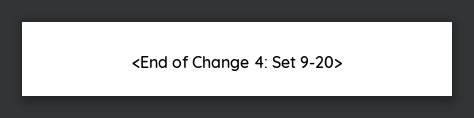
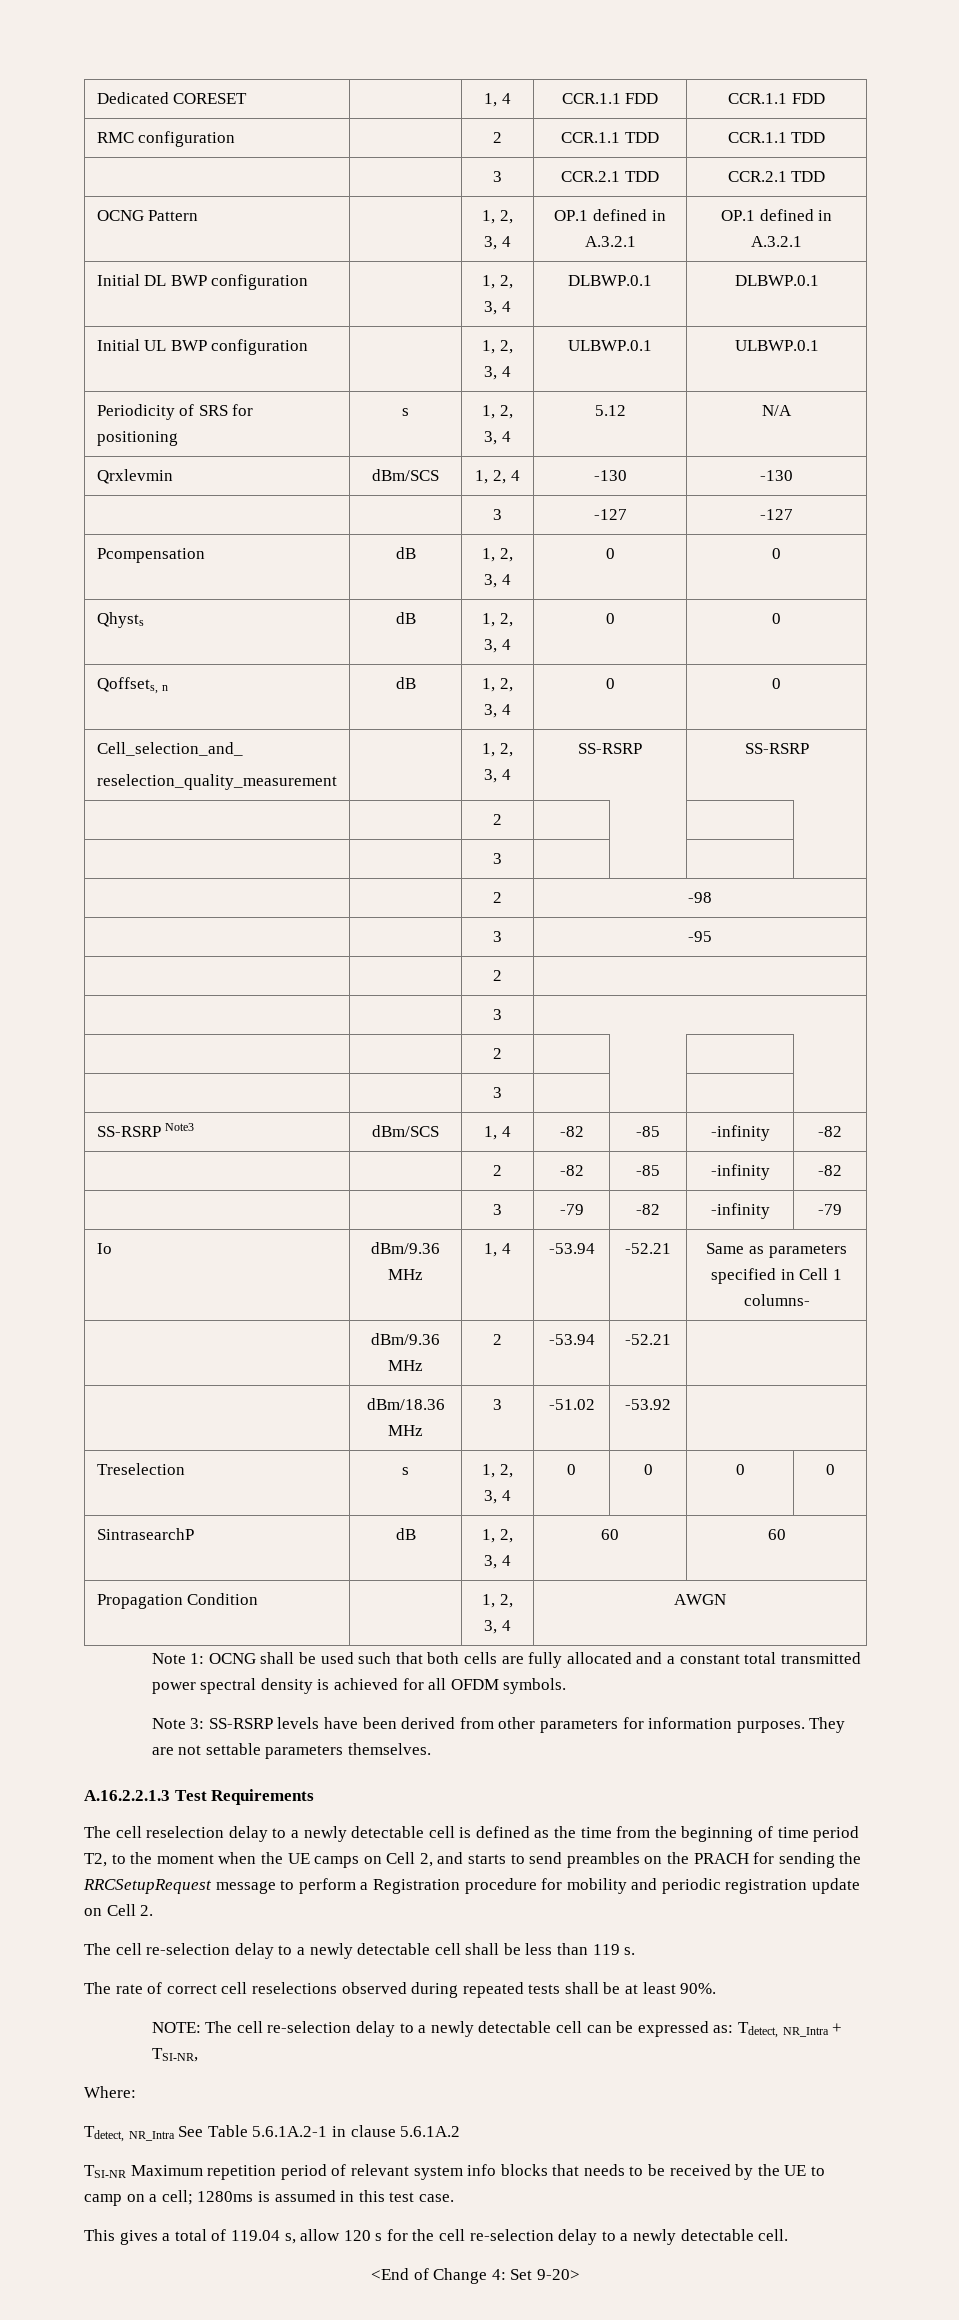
(131, 62) none -> [96,92,248,104] [484,93,511,107] [561,93,659,104] [728,93,825,104] [96,131,236,147] [493,132,502,143] [561,132,659,143] [727,132,826,143] [493,171,502,182] [561,171,659,182] [727,171,826,182] [96,210,199,221] [482,210,513,224] [484,236,511,250] [554,209,666,221] [584,236,636,247] [720,209,833,221] [751,236,802,247] [96,274,309,290] [482,275,513,289] [484,301,511,315] [568,275,652,286] [734,275,819,286] [96,339,309,355] [482,340,513,354] [484,366,511,380] [568,340,652,351] [734,340,819,351] [96,404,254,420] [96,431,178,446] [402,408,409,416] [482,405,513,419] [484,431,511,445] [594,405,626,416] [762,405,792,416] [96,469,173,484] [372,469,439,481] [475,470,520,484] [593,470,627,481] [760,470,793,481] [493,509,502,520] [593,509,627,520] [760,509,793,520] [96,548,205,563] [395,547,416,559] [482,548,513,562] [484,574,511,588] [605,548,615,559] [772,548,781,559] [96,612,144,628] [395,612,416,624] [482,613,513,627] [484,639,511,653] [605,613,615,624] [772,613,781,624] [96,677,169,694] [395,677,416,689] [482,678,513,692] [484,704,511,718] [605,678,615,689] [772,678,781,689] [96,742,243,756] [96,774,337,790] [482,743,513,757] [484,769,511,783] [578,743,642,754] [744,743,809,754] [493,814,502,825] [493,853,502,864] [493,892,502,903] [688,892,712,903] [493,931,502,942] [688,931,712,942] [493,970,502,981] [493,1009,502,1020] [493,1048,502,1059] [493,1087,502,1098] [96,1123,195,1137] [372,1125,439,1137] [484,1126,511,1140] [559,1126,584,1137] [636,1126,660,1137] [710,1125,770,1141] [818,1126,842,1137] [493,1165,502,1176] [559,1165,584,1176] [636,1165,660,1176] [710,1164,770,1180] [818,1165,842,1176] [493,1204,502,1215] [559,1204,584,1215] [636,1204,660,1215] [710,1203,770,1219] [818,1204,842,1215] [96,1243,112,1254] [371,1242,440,1254] [388,1269,423,1280] [484,1243,511,1257] [548,1243,595,1254] [625,1243,671,1254] [706,1243,847,1258] [711,1268,842,1284] [743,1294,810,1306] [371,1333,440,1345] [388,1360,423,1371] [493,1334,502,1345] [548,1334,595,1345] [625,1334,671,1345] [366,1398,445,1410] [388,1425,423,1436] [493,1399,502,1410] [548,1399,595,1410] [625,1399,671,1410] [96,1463,185,1475] [402,1467,409,1475] [482,1464,513,1478] [484,1490,511,1504] [567,1464,576,1475] [643,1464,653,1475] [735,1464,745,1475] [825,1464,835,1475] [96,1528,194,1540] [395,1528,416,1540] [482,1529,513,1543] [484,1555,511,1569] [601,1529,619,1540] [767,1529,786,1540] [96,1593,259,1609] [482,1594,513,1608] [484,1620,511,1634] [674,1594,726,1605] [151,1652,861,1668] [151,1678,567,1694] [151,1717,846,1733] [151,1743,432,1759] [84,1789,315,1805] [84,1826,860,1842] [84,1852,862,1868] [83,1878,861,1894] [84,1904,154,1916] [84,1943,636,1959] [84,1982,717,1998] [151,2021,843,2038] [151,2048,198,2062] [84,2086,136,2098] [84,2125,461,2142] [84,2164,826,2180] [84,2190,454,2206] [84,2229,789,2245] Dedicated CORESET | | 1, 4 | CCR.1.1 FDD | CCR.1.1 FDD // RMC configuration | | 2 | CCR.1.1 TDD | CCR.1.1 TDD // | | 3 | CCR.2.1 TDD | CCR.2.1 TDD // OCNG Pattern | | 1, 2, 3, 4 | OP.1 defined in A.3.2.1 | OP.1 defined in A.3.2.1 // Initial DL BWP configuration | | 1, 2, 3, 4 | DLBWP.0.1 | DLBWP.0.1 // Initial UL BWP configuration | | 1, 2, 3, 4 | ULBWP.0.1 | ULBWP.0.1 // Periodicity of SRS for positioning | s | 1, 2, 3, 4 | 5.12 | N/A // Qrxlevmin | dBm/SCS | 1, 2, 4 | -130 | -130 // | | 3 | -127 | -127 // Pcompensation | dB | 1, 2, 3, 4 | 0 | 0 // Qhysts | dB | 1, 2, 3, 4 | 0 | 0 // Qoffsets, n | dB | 1, 2, 3, 4 | 0 | 0 // Cell_selection_and_ // reselection_quality_measurement | | 1, 2, 3, 4 | SS-RSRP | SS-RSRP // | | 2 | | | | // | | 3 | | | | // | | 2 | -98 // | | 3 | -95 // | | 2 | // | | 3 | // | | 2 | | | | // | | 3 | | | | // SS-RSRP Note3 | dBm/SCS | 1, 4 | -82 | -85 | -infinity | -82 // | | 2 | -82 | -85 | -infinity | -82 // | | 3 | -79 | -82 | -infinity | -79 // Io | dBm/9.36 MHz | 1, 4 | -53.94 | -52.21 | Same as parameters specified in Cell 1 columns- // | dBm/9.36 MHz | 2 | -53.94 | -52.21 | // | dBm/18.36 MHz | 3 | -51.02 | -53.92 | // Treselection | s | 1, 2, 3, 4 | 0 | 0 | 0 | 0 // SintrasearchP | dB | 1, 2, 3, 4 | 60 | 60 // Propagation Condition | | 1, 2, 3, 4 | AWGN // Note 1: OCNG shall be used such that both cells are fully allocated and a constant total transmitted power spectral density is achieved for all OFDM symbols. // Note 3: SS-RSRP levels have been derived from other parameters for information purposes. They are not settable parameters themselves. // A.16.2.2.1.3 Test Requirements // The cell reselection delay to a newly detectable cell is defined as the time from the beginning of time period T2, to the moment when the UE camps on Cell 2, and starts to send preambles on the PRACH for sending the RRCSetupRequest message to perform a Registration procedure for mobility and periodic registration update on Cell 2. // The cell re-selection delay to a newly detectable cell shall be less than 119 s. // The rate of correct cell reselections observed during repeated tests shall be at least 90%. // NOTE: The cell re-selection delay to a newly detectable cell can be expressed as: Tdetect, NR_Intra + TSI-NR, // Where: // Tdetect, NR_Intra See Table 5.6.1A.2-1 in clause 5.6.1A.2 // TSI-NR Maximum repetition period of relevant system info blocks that needs to be received by the UE to camp on a cell; 1280ms is assumed in this test case. // This gives a total of 119.04 s, allow 120 s for the cell re-selection delay to a newly detectable cell. //

